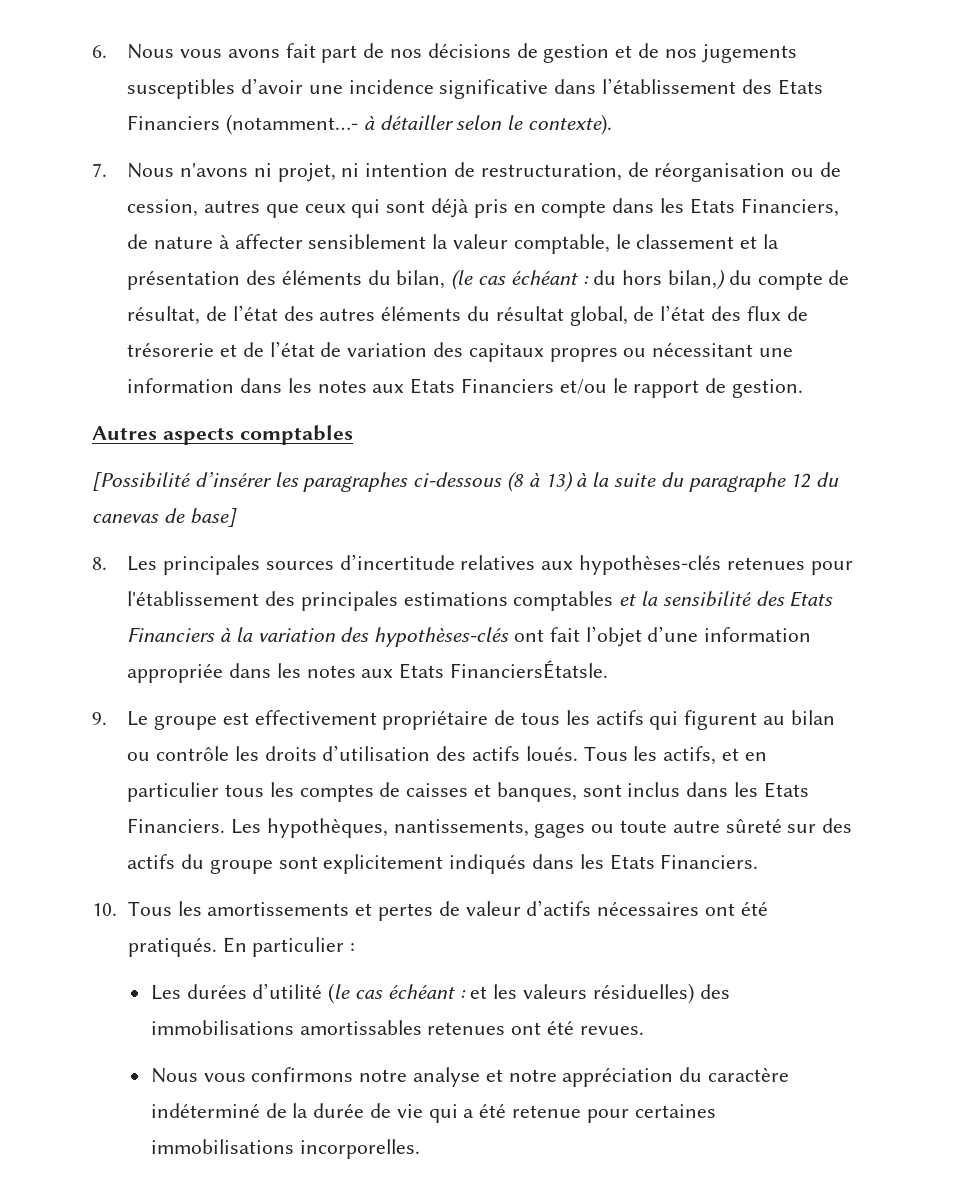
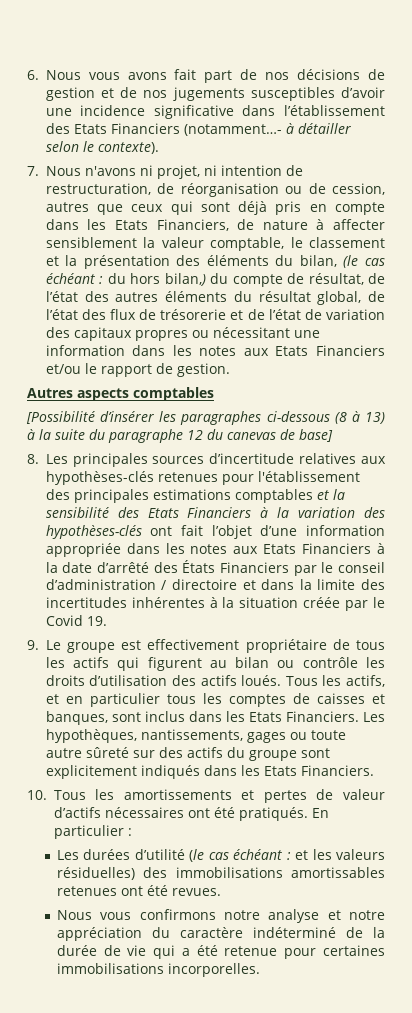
[449,660,608,679] FinanciersÉtatsle. -> [302,543,385,554] [45,560,385,576] [45,579,385,590] [45,597,386,611] [45,615,107,626] Financiers à la date d’arrêté des États Financiers par le conseil d’administration / directoire et dans la limite des incertitudes inhérentes à la situation créée par le Covid 19.

